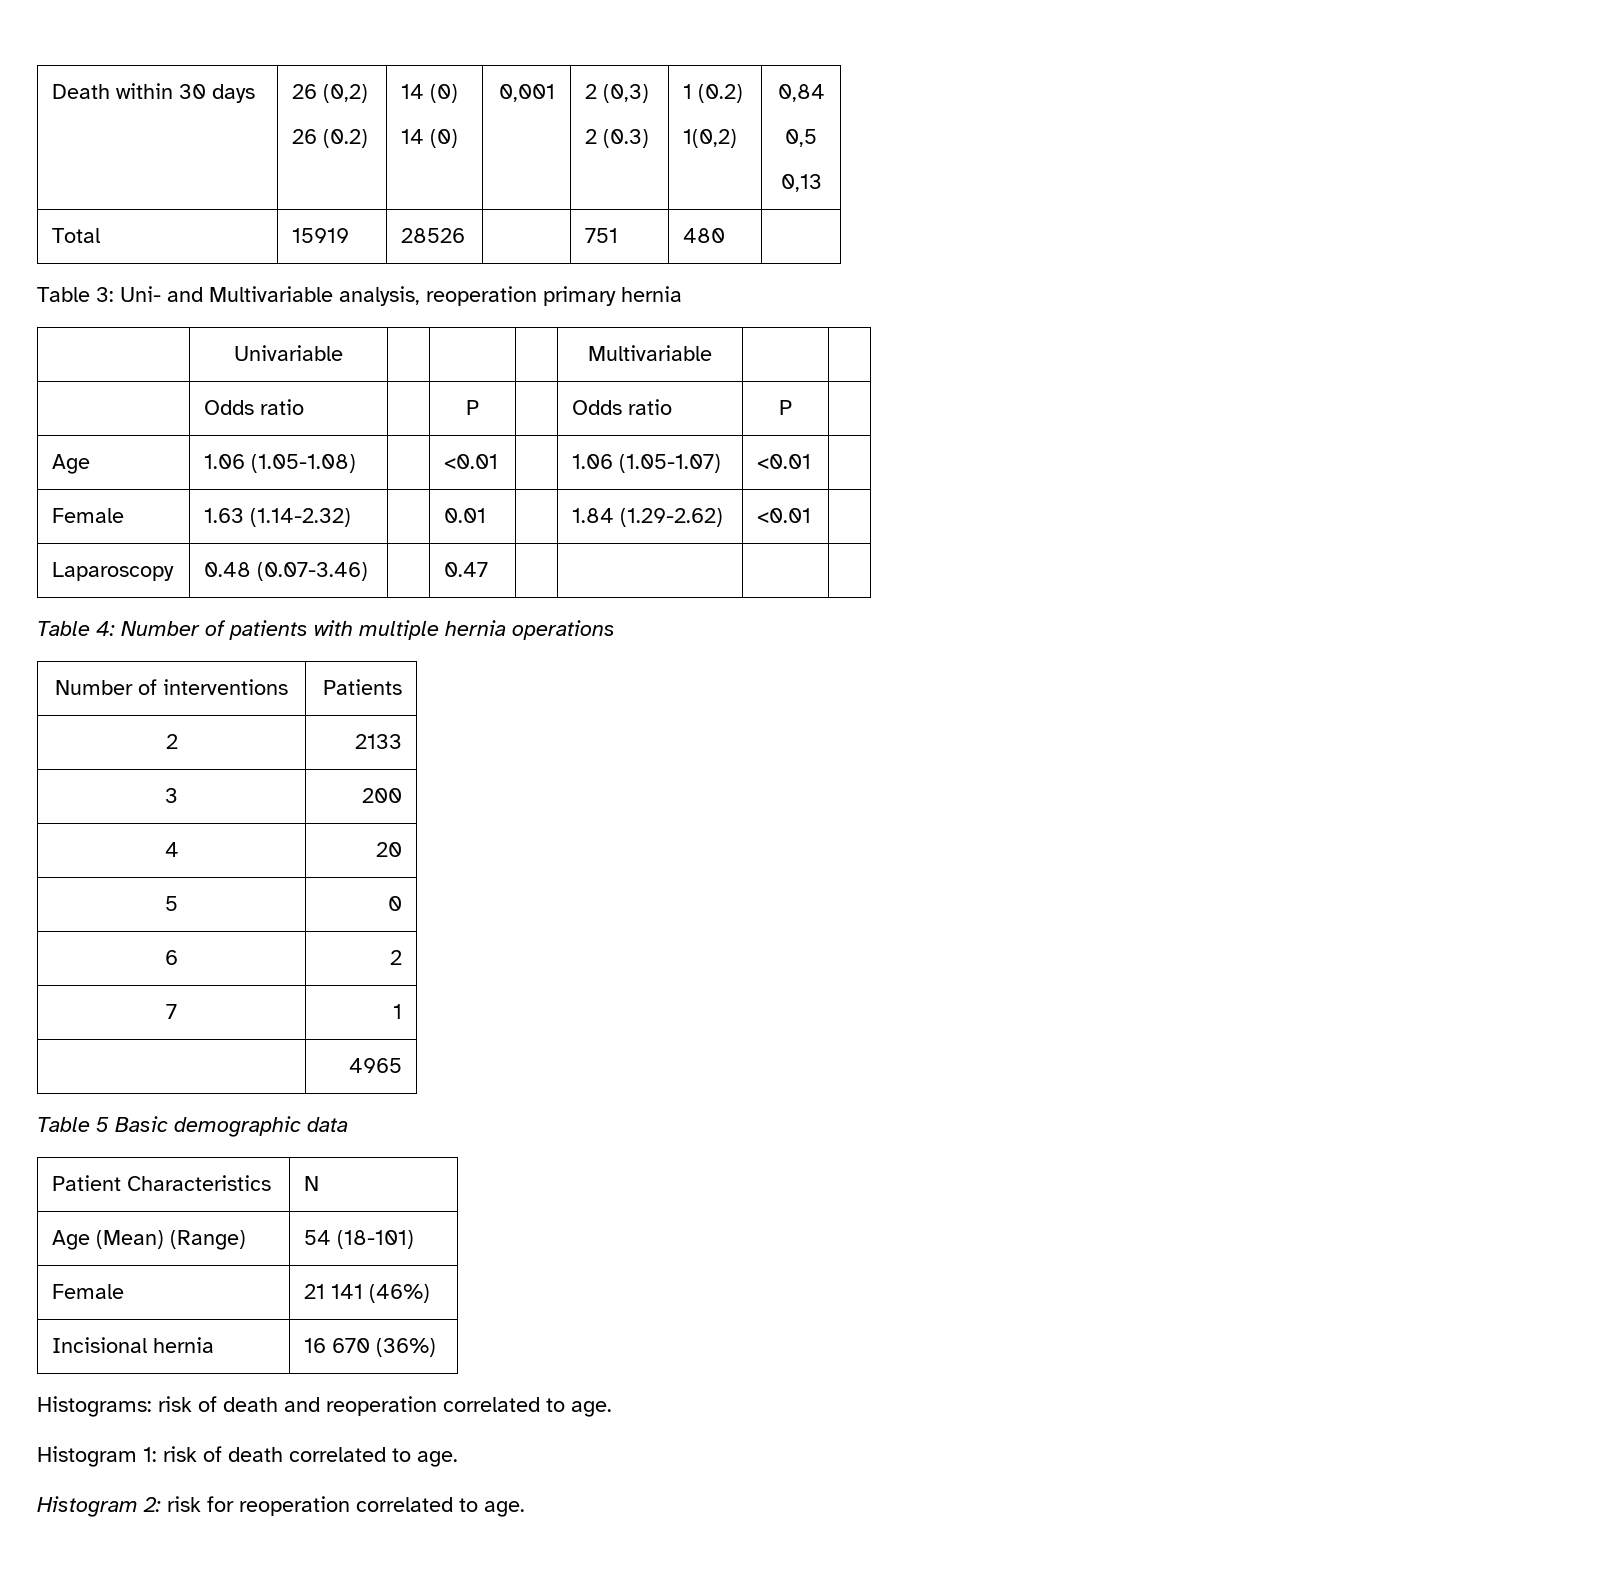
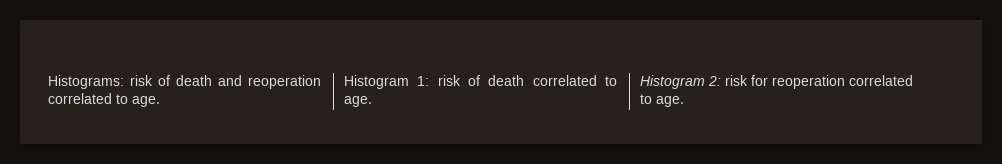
[52,83,256,103] [292,84,369,103] [292,129,369,148] [401,84,459,103] [401,129,459,148] [498,84,555,102] [585,84,650,103] [585,129,650,148] [683,84,744,103] [683,129,738,148] [777,84,825,102] [785,129,817,147] [780,174,822,192] [52,228,101,243] [292,228,350,243] [401,228,466,243] [585,228,619,243] [683,228,726,243] [37,286,682,306] [234,345,343,361] [588,345,713,361] [204,399,305,415] [466,400,479,415] [572,399,673,415] [779,400,792,415] [52,454,91,474] [204,454,357,473] [444,454,499,469] [572,454,722,473] [757,454,812,469] [52,508,125,523] [204,508,352,527] [444,508,487,523] [572,508,724,527] [757,508,812,523] [52,562,175,581] [204,562,369,581] [444,562,489,577] [37,620,615,640] [55,679,288,695] [322,679,402,695] [165,734,178,749] [354,734,402,749] [165,788,178,803] [361,788,402,803] [164,842,179,857] [375,842,402,857] [165,896,178,911] [387,896,402,911] [165,950,178,965] [389,950,402,965] [166,1004,177,1019] [392,1004,402,1019] [348,1058,402,1073] [37,1116,348,1137] [52,1175,272,1191] [304,1176,320,1191] [52,1230,247,1250] [304,1230,415,1249] [52,1284,125,1299] [304,1284,431,1303] [52,1337,215,1353] [304,1338,437,1357] Death within 30 days | 26 (0,2) // 26 (0.2) | 14 (0) // 14 (0) | 0,001 | 2 (0,3) // 2 (0.3) | 1 (0.2) // 1(0,2) | 0,84 // 0,5 // 0,13 // Total | 15919 | 28526 | | 751 | 480 | // Table 3: Uni- and Multivariable analysis, reoperation primary hernia // | Univariable | | | | Multivariable | | // | Odds ratio | | P | | Odds ratio | P | // Age | 1.06 (1.05-1.08) | | <0.01 | | 1.06 (1.05-1.07) | <0.01 | // Female | 1.63 (1.14-2.32) | | 0.01 | | 1.84 (1.29-2.62) | <0.01 | // Laparoscopy | 0.48 (0.07-3.46) | | 0.47 | | | | // Table 4: Number of patients with multiple hernia operations // Number of interventions | Patients // 2 | 2133 // 3 | 200 // 4 | 20 // 5 | 0 // 6 | 2 // 7 | 1 // | 4965 // Table 5 Basic demographic data // Patient Characteristics | N // Age (Mean) (Range) | 54 (18-101) // Female | 21 141 (46%) // Incisional hernia | 16 670 (36%) // -> (48, 82) none

